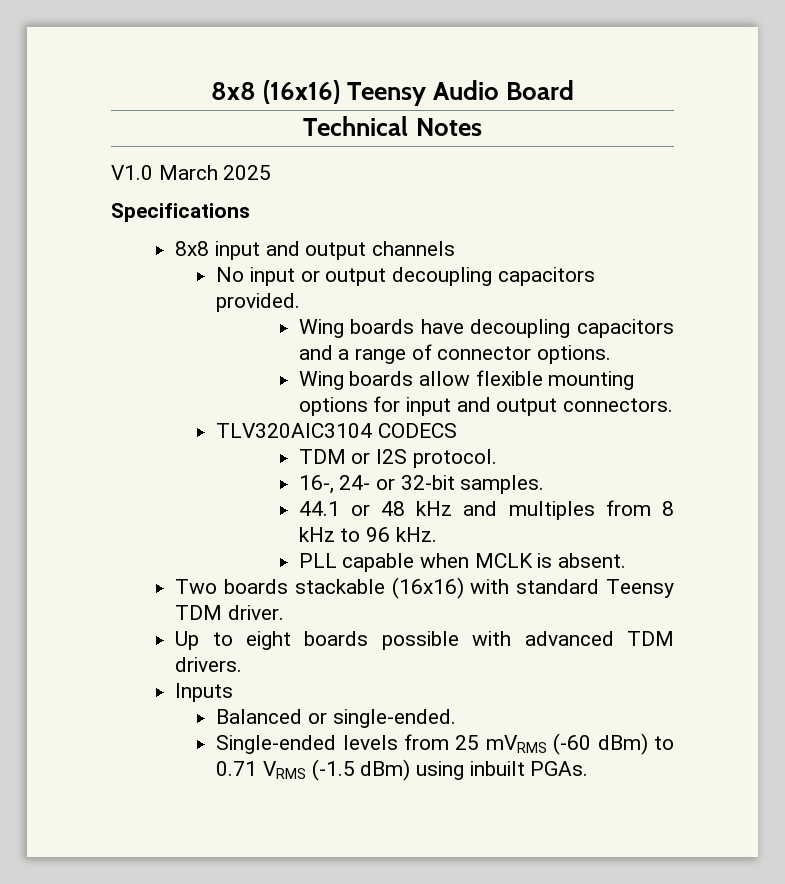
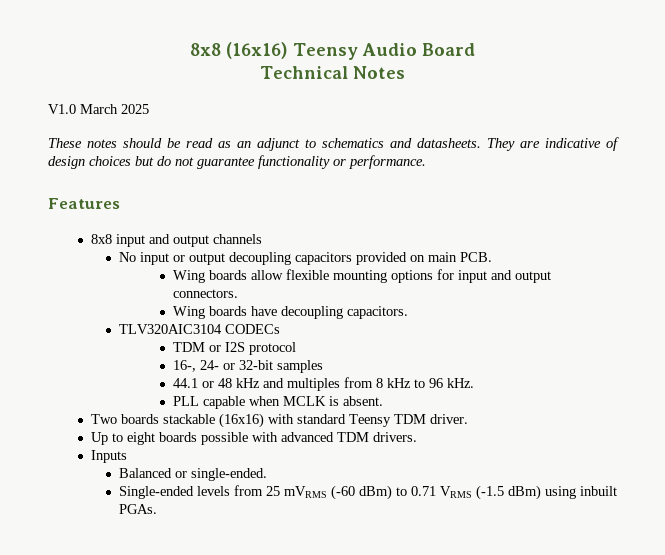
[111,203,250,222] Specifications -> [48,137,619,151] [48,155,426,169] [48,198,120,209] These notes should be read as an adjunct to schematics and datasheets. They are indicative of design choices but do not guarantee functionality or performance. // Features
[216,293,301,312] [298,319,674,338] [298,344,611,364] provided. // Wing boards have decoupling capacitors and a range of connector options. -> [355,252,492,265] provided on main PCB.
(673, 405) none -> [173,306,409,319] // Wing boards have decoupling capacitors.
[377,423,457,438] CODECS -> [224,324,280,334] CODECs
[412,449,497,468] protocol. -> [249,342,297,355] protocol
[460,475,545,494] samples. -> [277,360,324,373] samples

